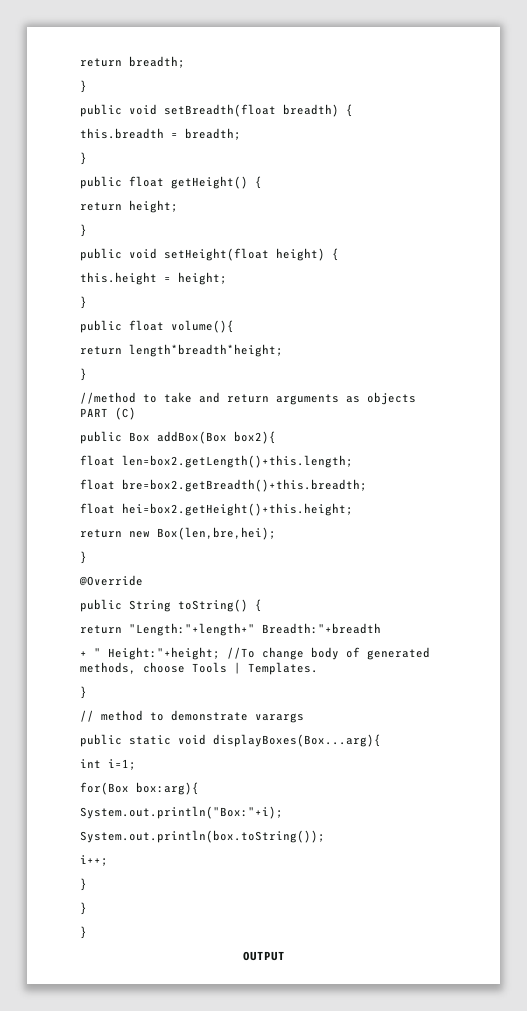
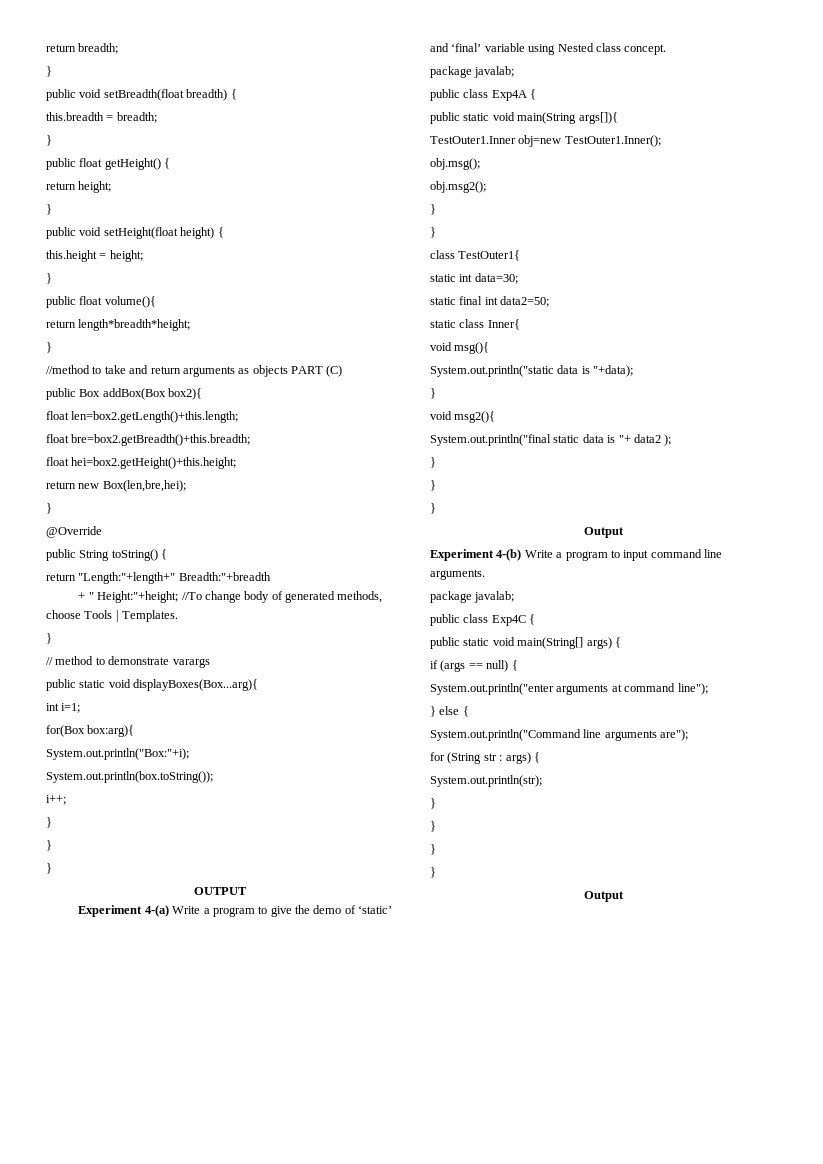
(285, 956) none -> [78,905,393,917] [430,43,667,55] [430,66,515,78] [430,89,537,101] [430,112,618,124] [430,135,661,147] [430,158,480,170] [430,181,486,193] [430,204,436,215] [430,227,436,238] [430,250,521,261] [430,273,518,284] [430,296,550,307] [430,319,520,330] [430,342,490,354] [430,365,634,377] [430,388,436,399] [430,411,496,423] [430,434,672,446] [430,457,436,468] [430,480,436,491] [430,503,436,514] [584,527,624,538] [430,549,722,561] [430,569,485,580] [430,591,515,603] [430,614,536,626] [430,637,621,649] [430,660,518,672] [430,683,708,695] [430,706,469,717] [430,729,689,741] [430,752,540,764] [430,775,542,787] [430,798,436,809] [430,821,436,832] [430,844,436,855] [430,867,436,878] [584,891,624,902] // Experiment 4-(a) Write a program to give the demo of ‘static’ and ‘final’ variable using Nested class concept. // package javalab; // public class Exp4A { // public static void main(String args[]){ // TestOuter1.Inner obj=new TestOuter1.Inner(); // obj.msg(); // obj.msg2(); // } // } // class TestOuter1{ // static int data=30; // static final int data2=50; // static class Inner{ // void msg(){ // System.out.println("static data is "+data); // } // void msg2(){ // System.out.println("final static data is "+ data2 ); // } // } // } // Output // Experiment 4-(b) Write a program to input command line arguments. // package javalab; // public class Exp4C { // public static void main(String[] args) { // if (args == null) { // System.out.println("enter arguments at command line"); // } else { // System.out.println("Command line arguments are"); // for (String str : args) { // System.out.println(str); // } // } // } // } // Output

